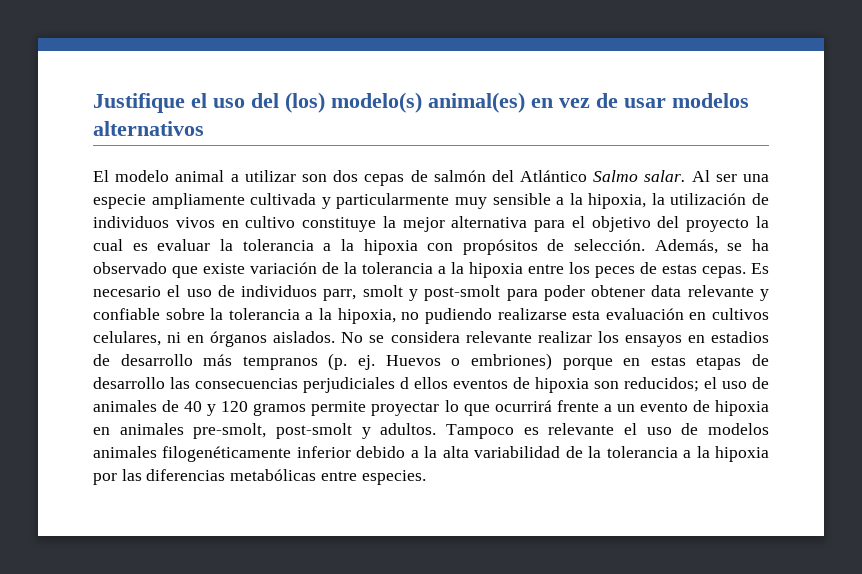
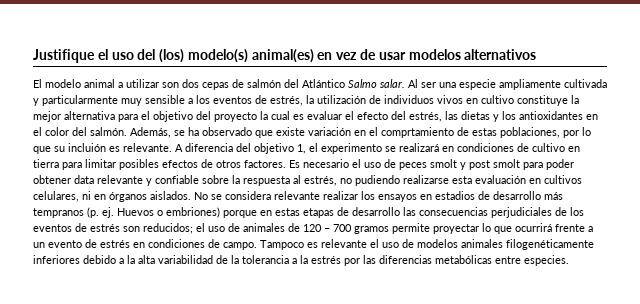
[569,193,647,209] la hipoxia, -> [196,95,303,106] los eventos de estrés,
[219,239,646,255] la tolerancia a la hipoxia con propósitos de selección. -> [345,111,598,122] [33,127,127,136] el efecto del estrés, las dietas y los antioxidantes en el color del salmón.
[322,262,746,278] de la tolerancia a la hipoxia entre los peces de estas cepas. -> [354,127,591,138] [33,143,580,154] [33,159,286,170] en el comprtamiento de estas poblaciones, por lo que su incluión es relevante. A diferencia del objetivo 1, el experimento se realizará en condiciones de cultivo en tierra para limitar posibles efectos de otros factores.
[241,285,501,301] individuos parr, smolt y post-smolt -> [399,159,520,170] peces smolt y post smolt
[228,308,396,324] tolerancia a la hipoxia, -> [243,175,337,186] respuesta al estrés,
[400,377,589,393] d ellos eventos de hipoxia -> [555,207,584,216] [33,223,120,232] de los eventos de estrés
[184,401,249,416] 40 y 120 -> [303,224,352,232] 120 – 700
[715,400,769,416] [93,423,437,439] hipoxia en animales pre-smolt, post-smolt y adultos. -> [100,239,257,250] estrés en condiciones de campo.
[296,446,351,458] inferior -> [33,255,80,264] inferiores
[714,446,769,462] hipoxia -> [311,256,341,264] estrés

